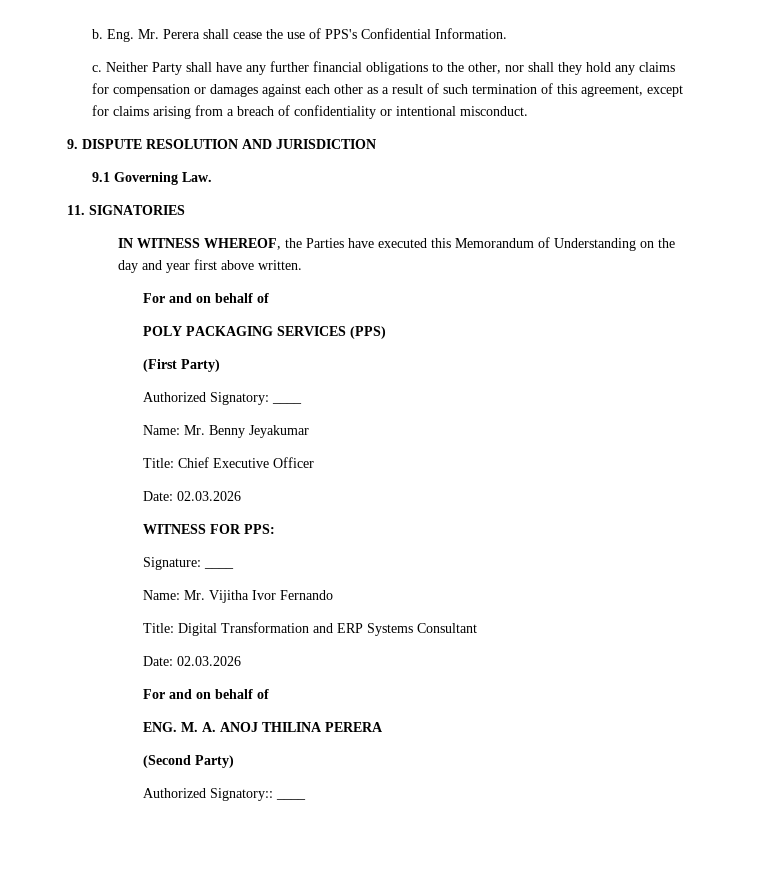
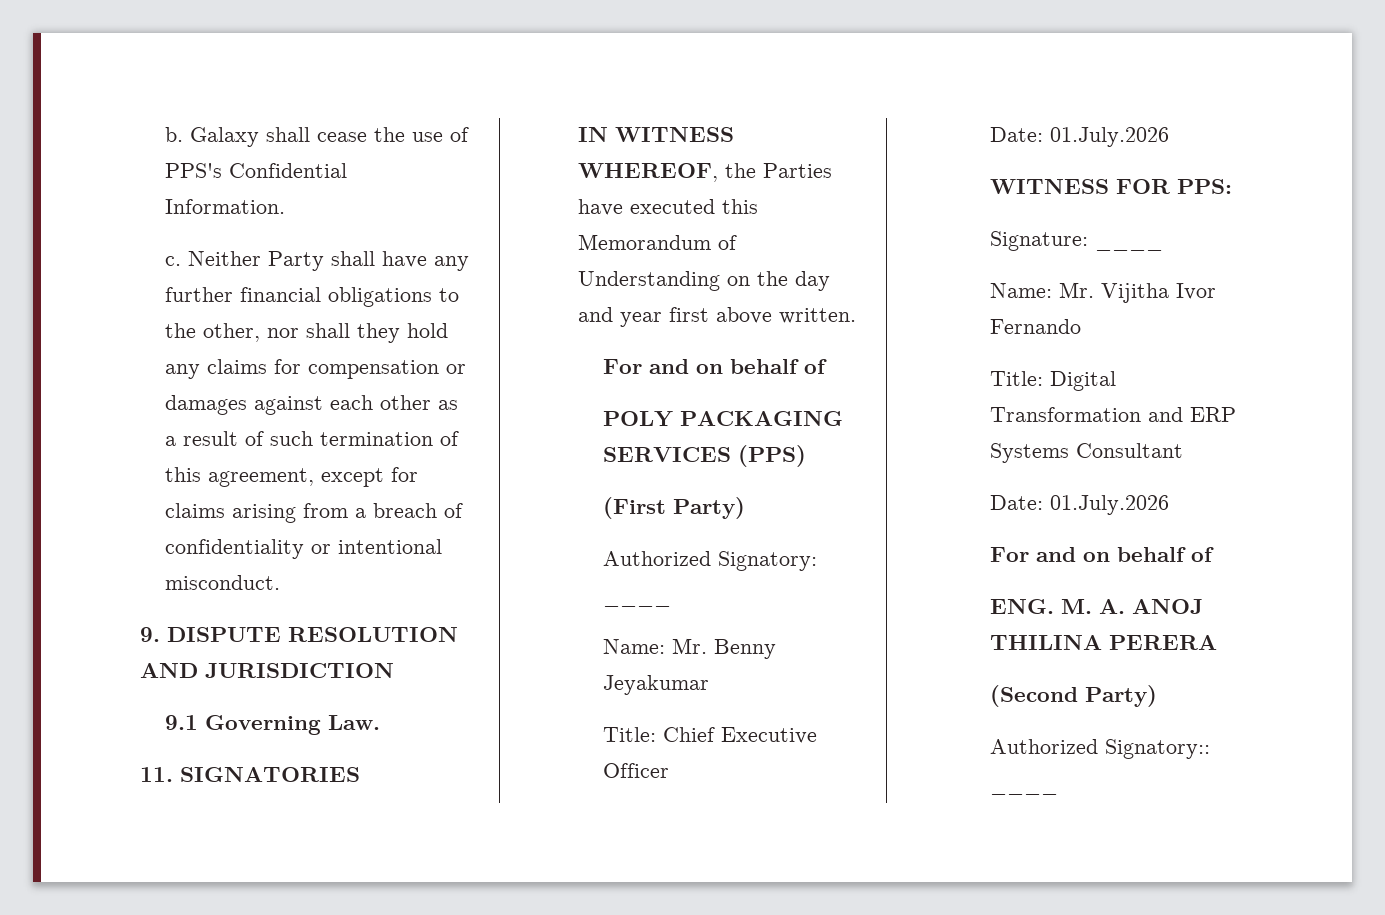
[107,29,201,42] Eng. Mr. Perera -> [190,127,260,147] Galaxy
[177,491,242,501] 02.03.2026 -> [1050,127,1170,147] 01.July.2026
[177,656,242,666] 02.03.2026 -> [1050,495,1170,515] 01.July.2026

